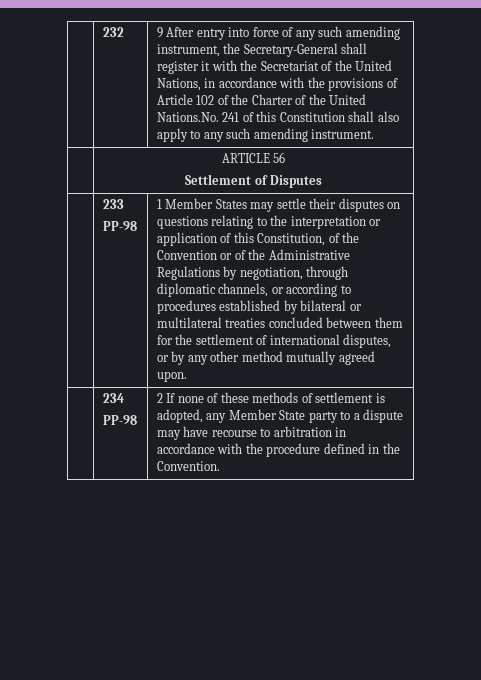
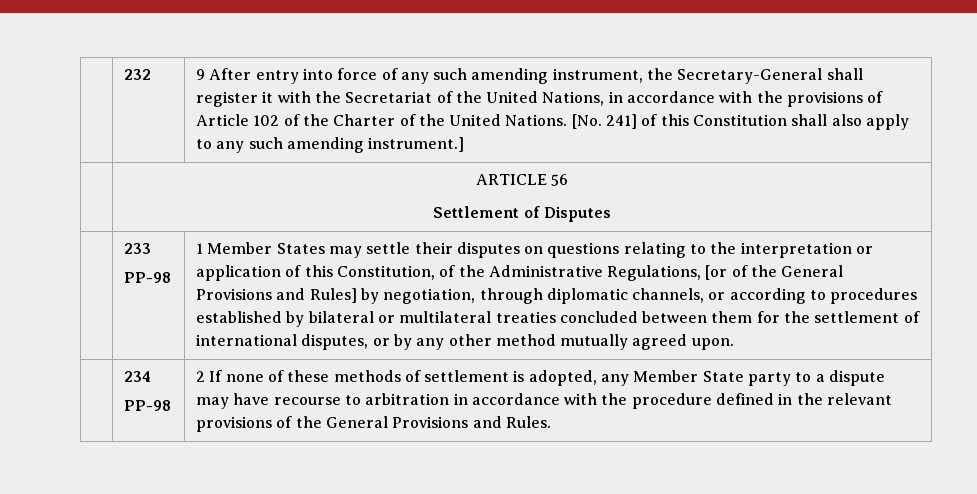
[156,112,240,122] Nations.No. 241 -> [505,114,638,129] Nations. [No. 241]
[311,129,375,139] instrument. -> [368,137,465,152] instrument.]
[156,249,350,260] [156,266,220,280] Convention or of the Administrative Regulations -> [488,265,844,281] [195,288,357,303] Administrative Regulations, [or of the General Provisions and Rules]
[156,461,220,471] Convention. -> [827,393,893,405] [195,416,551,432] relevant provisions of the General Provisions and Rules.

